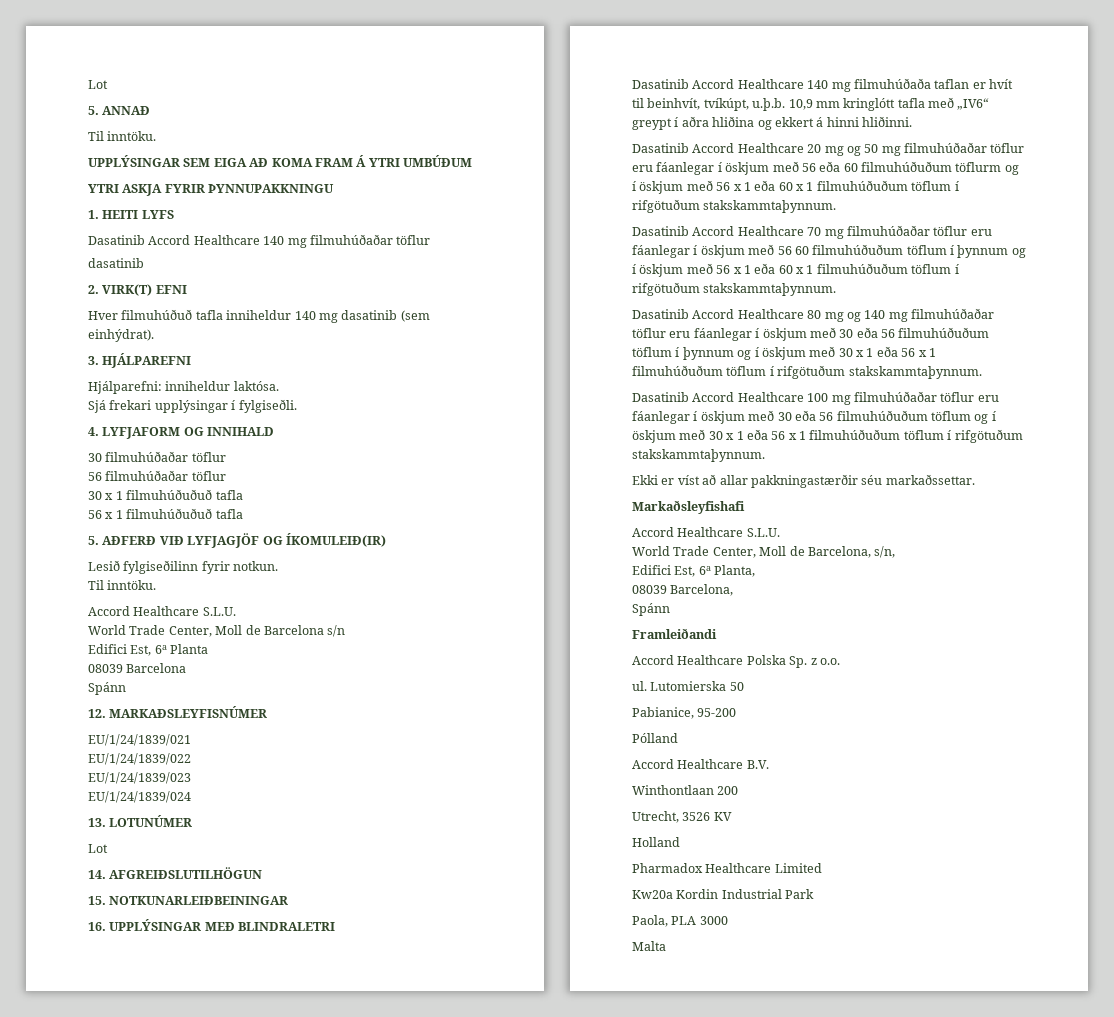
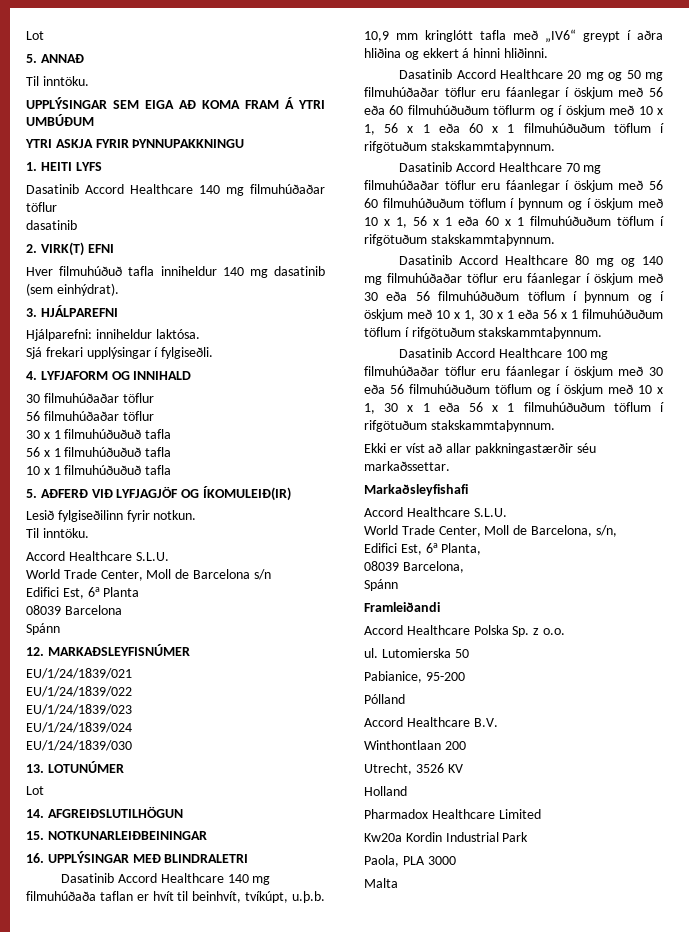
(243, 514) none -> [26,465,172,475] // 10 x 1 filmuhúðuðuð tafla
(191, 797) none -> [26,740,132,751] // EU/1/24/1839/030
(713, 185) none -> [638,106,664,115] [364,124,375,135] 10 x 1,
(713, 268) none -> [364,217,407,228] 10 x 1,
(836, 351) none -> [436,310,475,321] 10 x 1,
(706, 434) none -> [638,385,663,394] [364,403,375,414] 10 x 1,

